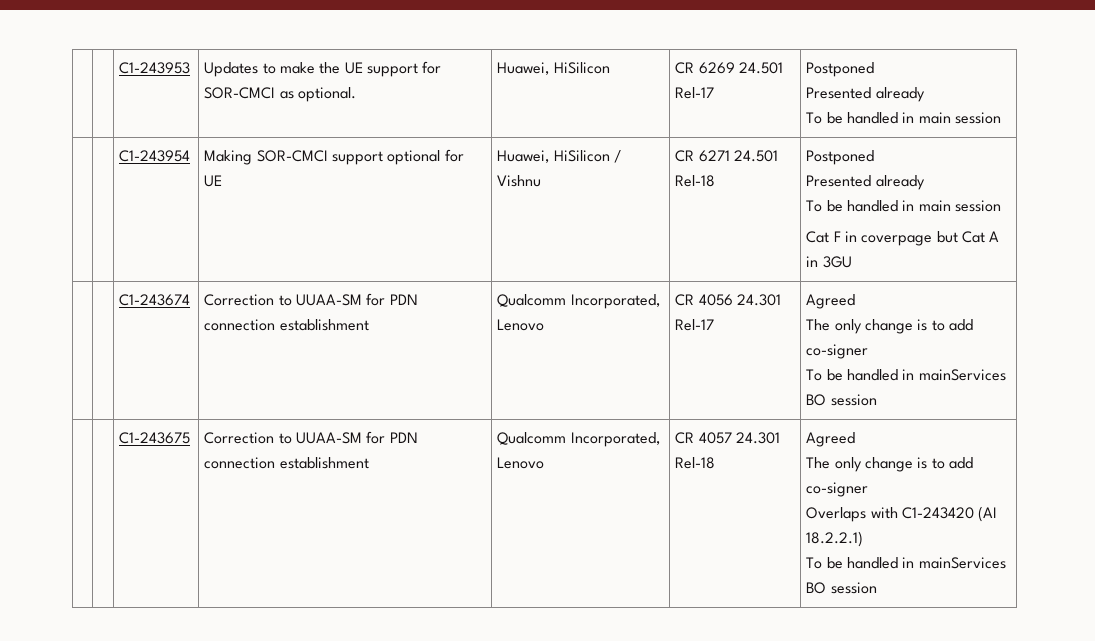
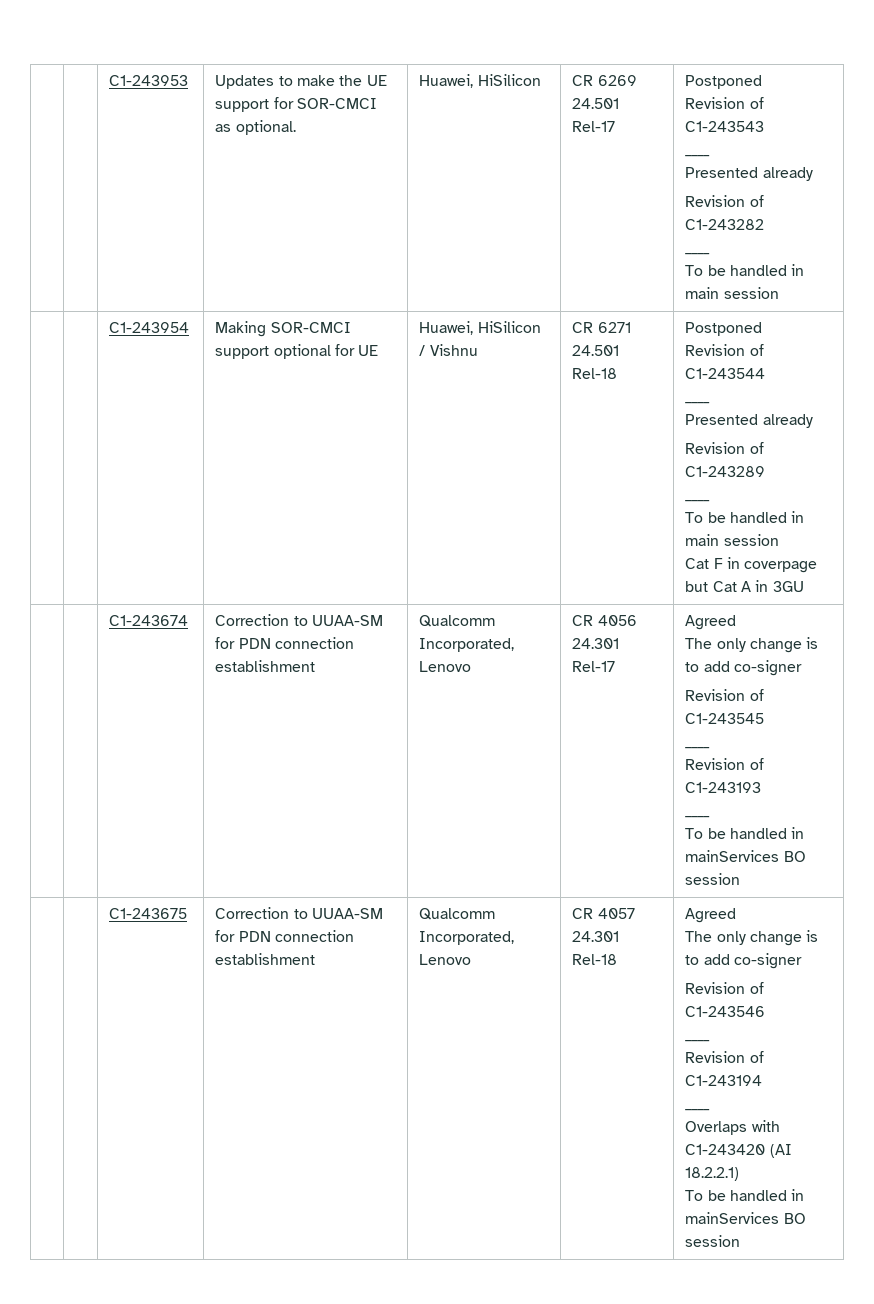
[806,87,925,102] Presented already -> [685,97,764,109] [685,121,765,132] [685,155,711,157] [685,167,813,181] [685,195,764,207] [685,219,765,230] [685,253,711,255] Revision of C1-243543 // ____ // Presented already // Revision of C1-243282 // ____
[806,175,925,190] Presented already -> [685,344,764,356] [685,368,766,379] [685,402,711,404] [685,414,813,428] [685,442,764,454] [685,466,766,477] [685,500,711,502] Revision of C1-243544 // ____ // Presented already // Revision of C1-243289 // ____
(869, 351) none -> [685,689,764,701] [685,713,765,724] [685,747,711,749] [685,758,764,770] [685,782,762,793] [685,816,711,818] // Revision of C1-243545 // ____ // Revision of C1-243193 // ____
(869, 489) none -> [685,982,764,994] [685,1006,766,1017] [685,1040,711,1042] [685,1051,764,1063] [685,1075,763,1086] [685,1109,711,1111] // Revision of C1-243546 // ____ // Revision of C1-243194 // ____

